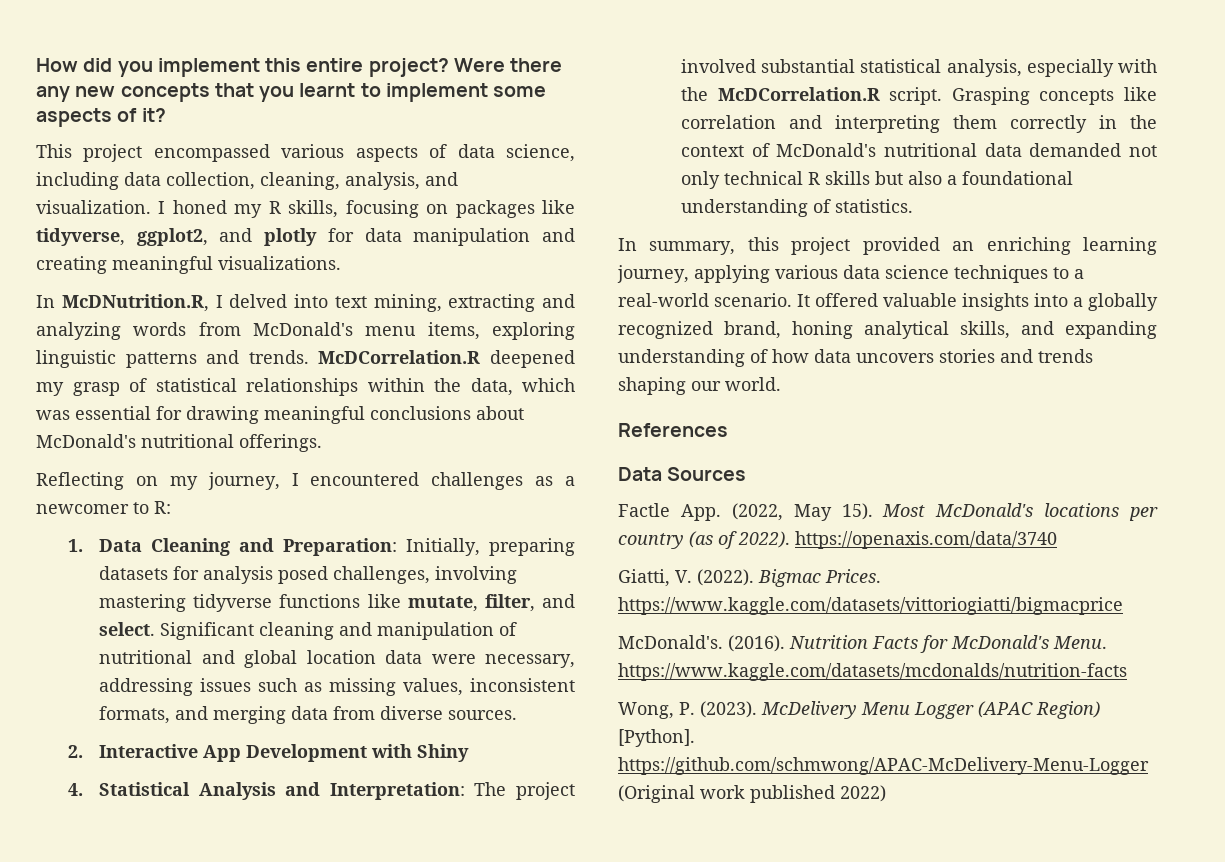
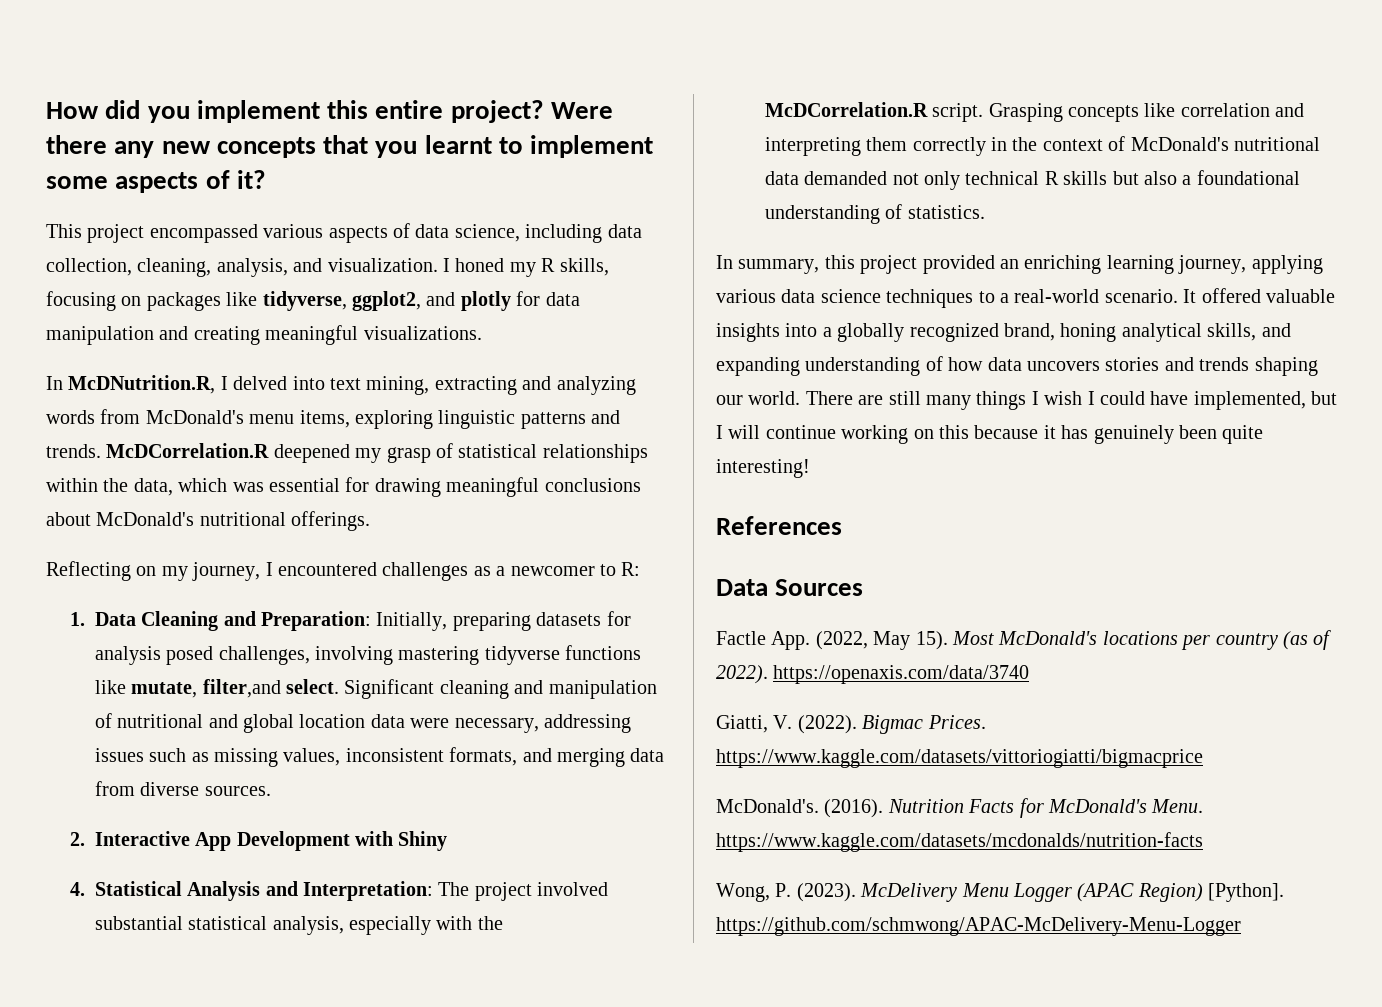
[484,594,575,612] filter, and -> [202,679,281,698] filter,and
(781, 384) none -> [805,391,1338,410] [716,425,1264,444] [716,459,810,478] There are still many things I wish I could have implemented, but I will continue working on this because it has genuinely been quite interesting!
[618,785,886,803] (Original work published 2022) -> (1241, 926) none

